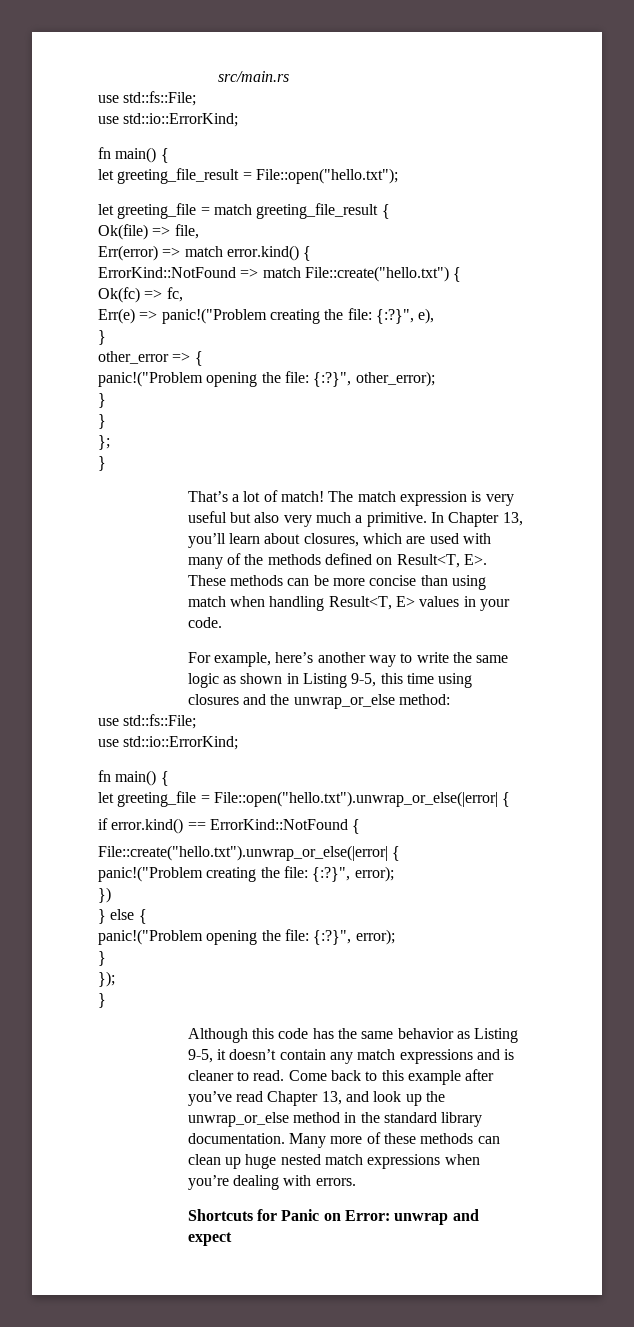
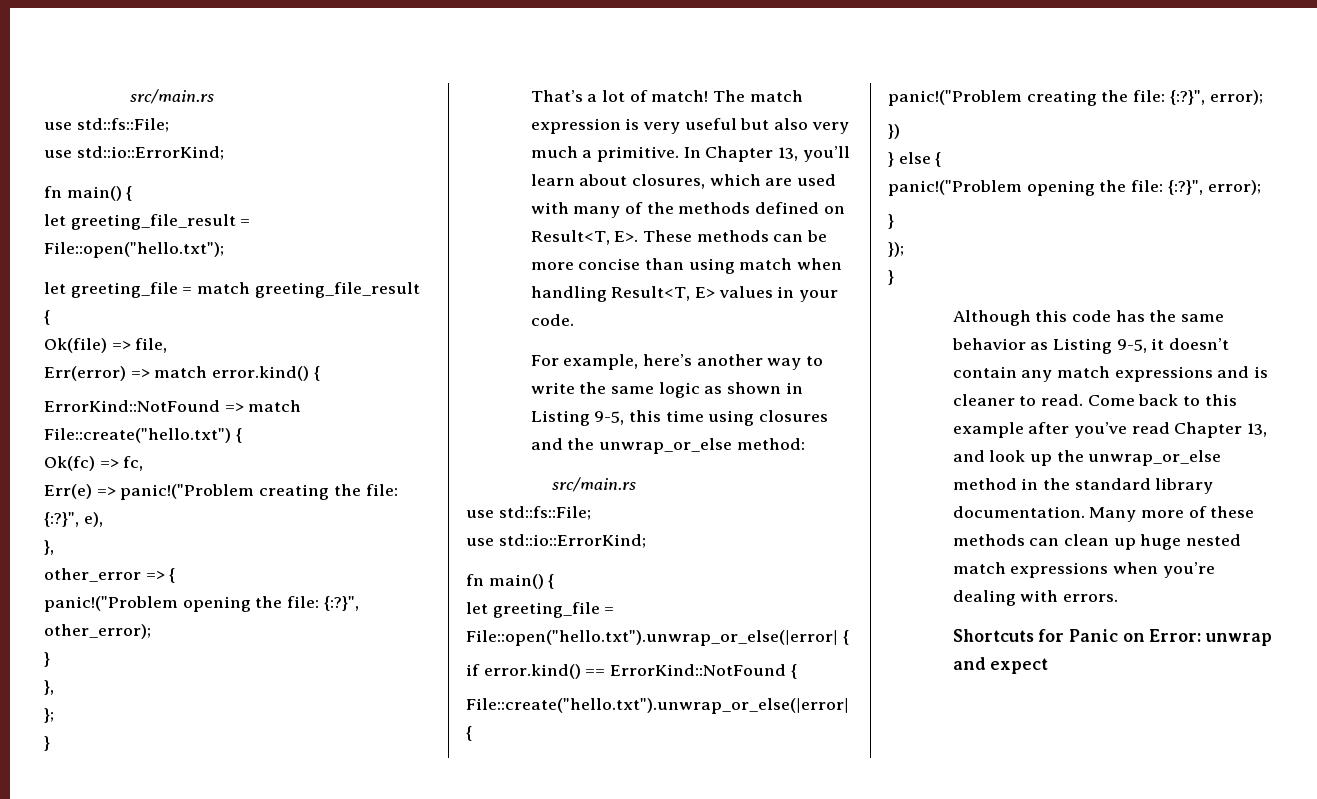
[98,330,106,345] } -> [44,540,54,555] },
[98,414,106,429] } -> [44,680,54,695] },
(450, 699) none -> [552,477,637,492] // src/main.rs

